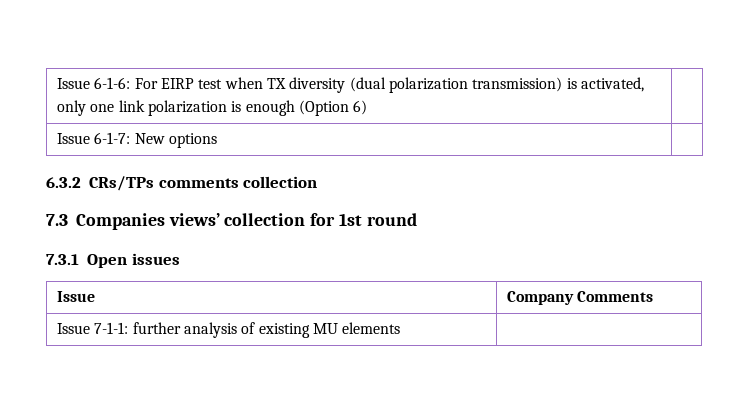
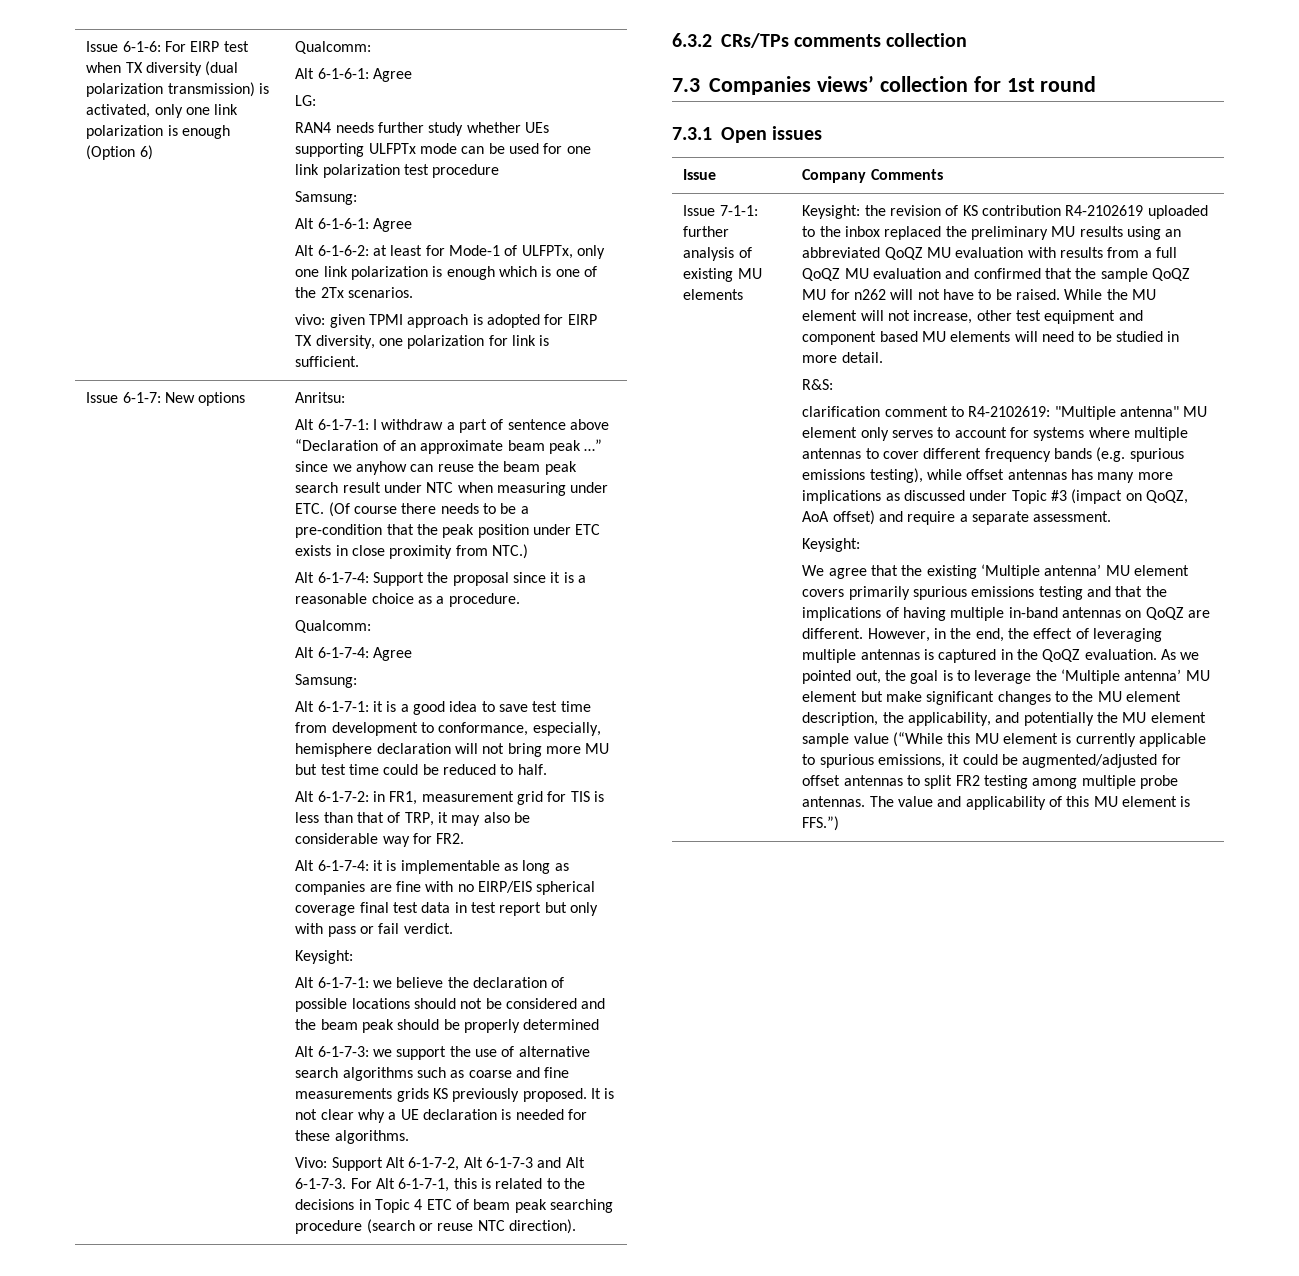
[57,132,218,148] // Issue 6-1-7: New options | -> [295,41,372,54] [295,68,412,82] [295,95,317,106] [295,122,549,136] [295,143,591,157] [295,164,500,178] [295,191,358,205] [295,218,412,232] [295,245,605,259] [295,266,597,280] [295,287,413,298] [295,314,597,328] [295,335,550,349] [295,356,360,367] [86,392,246,406] [295,392,346,403] [295,419,609,433] [295,439,603,454] [295,461,577,475] [295,482,609,496] [295,502,529,517] [295,524,601,538] [295,544,528,559] [295,572,586,586] [295,593,520,607] [295,620,372,633] [295,647,412,661] [295,674,358,688] [295,701,591,715] [295,722,601,736] [295,743,610,757] [295,764,547,775] [295,791,604,805] [295,812,530,826] [295,833,465,847] [295,860,569,874] [295,881,596,895] [295,902,598,916] [295,923,453,937] [295,950,354,964] [295,977,565,988] [295,998,606,1012] [295,1019,600,1033] [295,1046,590,1060] [295,1067,570,1081] [295,1088,615,1102] [295,1109,587,1123] [295,1130,409,1144] [295,1157,585,1171] [295,1178,585,1192] [295,1199,613,1213] [295,1219,576,1234] Qualcomm: // Alt 6-1-6-1: Agree // LG: // RAN4 needs further study whether UEs supporting ULFPTx mode can be used for one link polarization test procedure // Samsung: // Alt 6-1-6-1: Agree // Alt 6-1-6-2: at least for Mode-1 of ULFPTx, only one link polarization is enough which is one of the 2Tx scenarios. // vivo: given TPMI approach is adopted for EIRP TX diversity, one polarization for link is sufficient. // Issue 6-1-7: New options | Anritsu: // Alt 6-1-7-1: I withdraw a part of sentence above “Declaration of an approximate beam peak …” since we anyhow can reuse the beam peak search result under NTC when measuring under ETC. (Of course there needs to be a pre-condition that the peak position under ETC exists in close proximity from NTC.) // Alt 6-1-7-4: Support the proposal since it is a reasonable choice as a procedure. // Qualcomm: // Alt 6-1-7-4: Agree // Samsung: // Alt 6-1-7-1: it is a good idea to save test time from development to conformance, especially, hemisphere declaration will not bring more MU but test time could be reduced to half. // Alt 6-1-7-2: in FR1, measurement grid for TIS is less than that of TRP, it may also be considerable way for FR2. // Alt 6-1-7-4: it is implementable as long as companies are fine with no EIRP/EIS spherical coverage final test data in test report but only with pass or fail verdict. // Keysight: // Alt 6-1-7-1: we believe the declaration of possible locations should not be considered and the beam peak should be properly determined // Alt 6-1-7-3: we support the use of alternative search algorithms such as coarse and fine measurements grids KS previously proposed. It is not clear why a UE declaration is needed for these algorithms. // Vivo: Support Alt 6-1-7-2, Alt 6-1-7-3 and Alt 6-1-7-3. For Alt 6-1-7-1, this is related to the decisions in Topic 4 ETC of beam peak searching procedure (search or reuse NTC direction).
(401, 328) none -> [802,205,1208,219] [802,226,1182,240] [802,247,1177,260] [802,268,1190,282] [802,289,1156,300] [802,310,1143,324] [802,331,1180,345] [802,352,883,363] [802,379,834,390] [802,406,1208,420] [802,427,1188,441] [802,447,1184,462] [802,468,1173,483] [802,489,1188,504] [802,510,1112,525] [802,538,861,552] [802,564,1189,579] [802,586,1167,600] [802,607,1210,621] [802,628,1162,642] [802,649,1200,663] [802,669,1210,684] [802,691,1181,705] [802,712,1206,726] [802,732,1206,747] [802,754,1181,768] [802,775,1178,789] [802,796,1191,810] [802,816,840,831] Keysight: the revision of KS contribution R4-2102619 uploaded to the inbox replaced the preliminary MU results using an abbreviated QoQZ MU evaluation with results from a full QoQZ MU evaluation and confirmed that the sample QoQZ MU for n262 will not have to be raised. While the MU element will not increase, other test equipment and component based MU elements will need to be studied in more detail. // R&S: // clarification comment to R4-2102619: "Multiple antenna" MU element only serves to account for systems where multiple antennas to cover different frequency bands (e.g. spurious emissions testing), while offset antennas has many more implications as discussed under Topic #3 (impact on QoQZ, AoA offset) and require a separate assessment. // Keysight: // We agree that the existing ‘Multiple antenna’ MU element covers primarily spurious emissions testing and that the implications of having multiple in-band antennas on QoQZ are different. However, in the end, the effect of leveraging multiple antennas is captured in the QoQZ evaluation. As we pointed out, the goal is to leverage the ‘Multiple antenna’ MU element but make significant changes to the MU element description, the applicability, and potentially the MU element sample value (“While this MU element is currently applicable to spurious emissions, it could be augmented/adjusted for offset antennas to split FR2 testing among multiple probe antennas. The value and applicability of this MU element is FFS.”)

